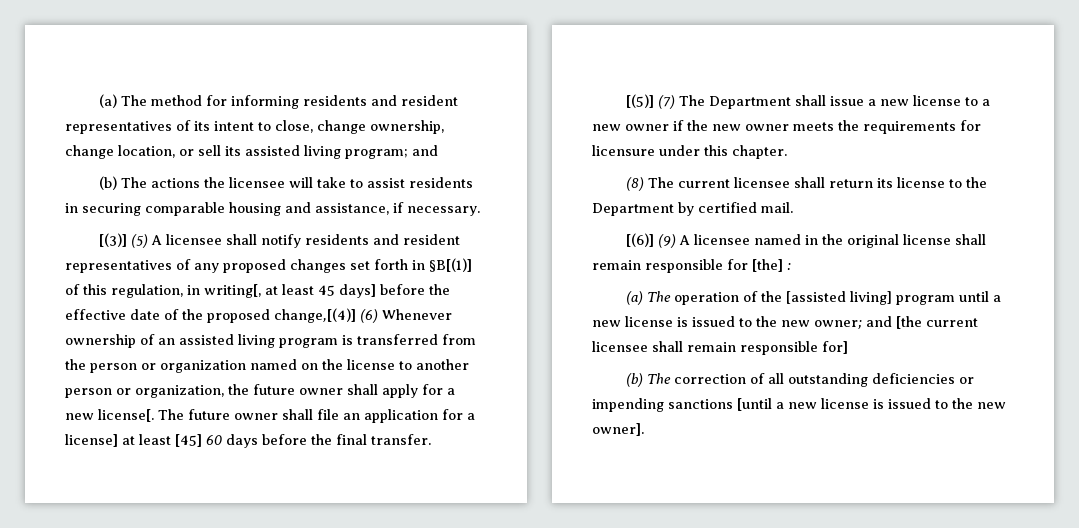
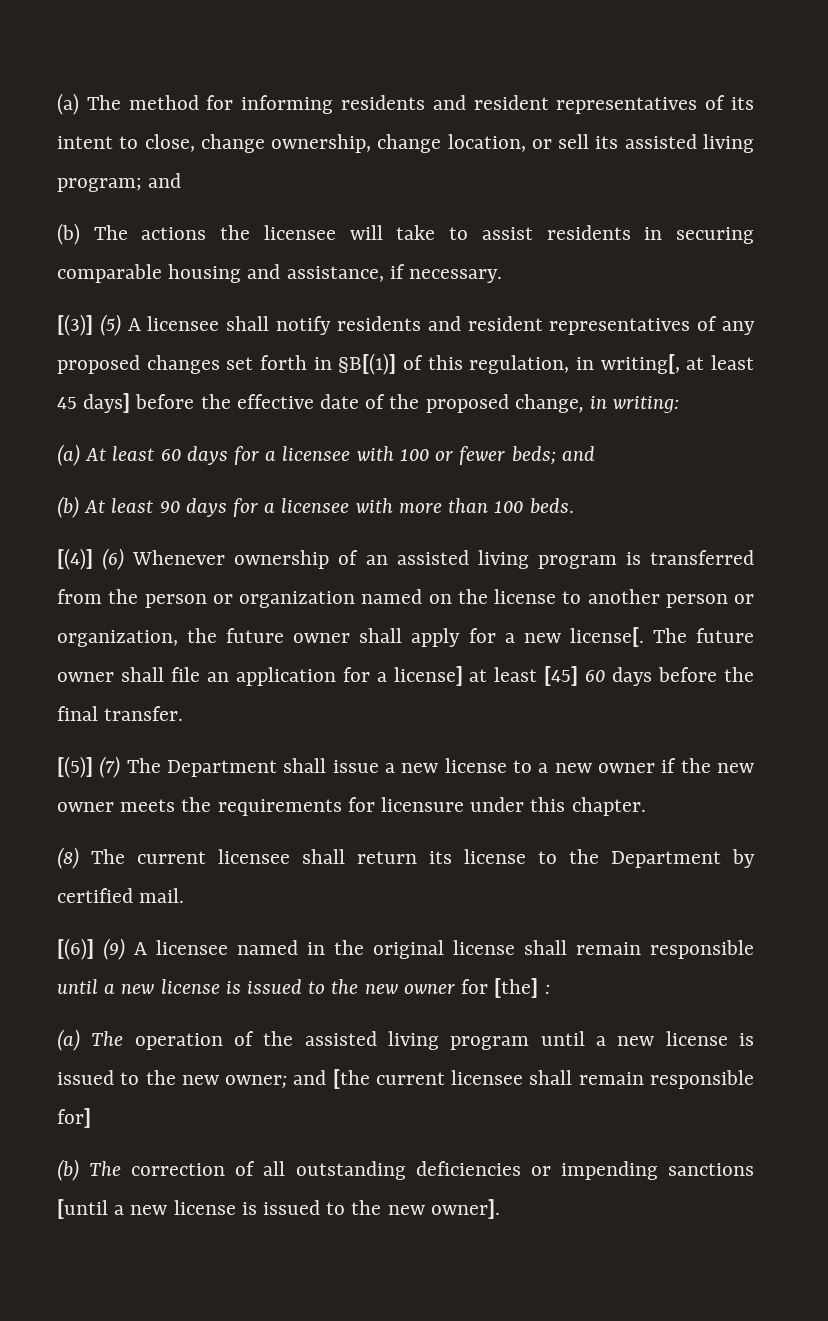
[274,308,356,323] change,[(4)] -> [514,394,680,413] [57,444,595,466] [57,496,574,518] [57,548,93,570] change, in writing: // (a) At least 60 days for a licensee with 100 or fewer beds; and // (b) At least 90 days for a licensee with more than 100 beds. // [(4)]
(723, 266) none -> [57,979,455,994] until a new license is issued to the new owner
[785,291,892,305] [assisted living] -> [304,1031,440,1050] assisted living

